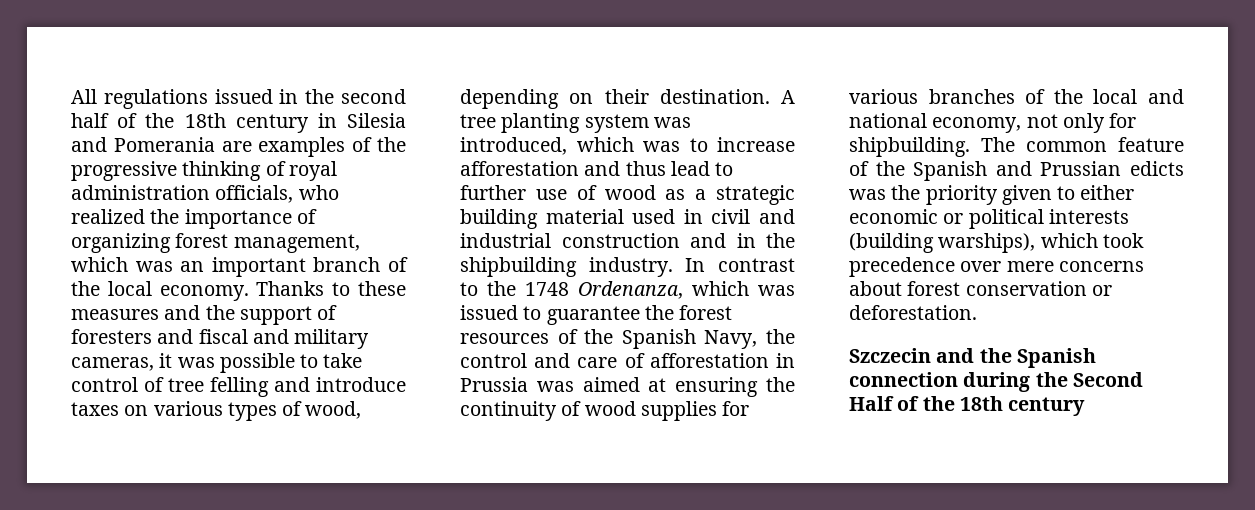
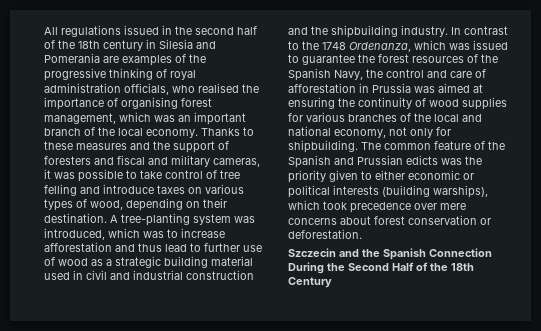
[71,209,145,224] realized -> [198,83,239,93] realised
[71,233,171,253] organizing -> [121,97,178,109] organising
[460,113,581,133] tree planting -> [121,213,190,226] tree-planting
[736,233,756,248] in -> (308, 31) none
[849,372,1031,392] connection during -> [429,248,492,257] [288,262,324,274] Connection During
[1008,397,1086,416] century -> [288,277,332,288] Century

